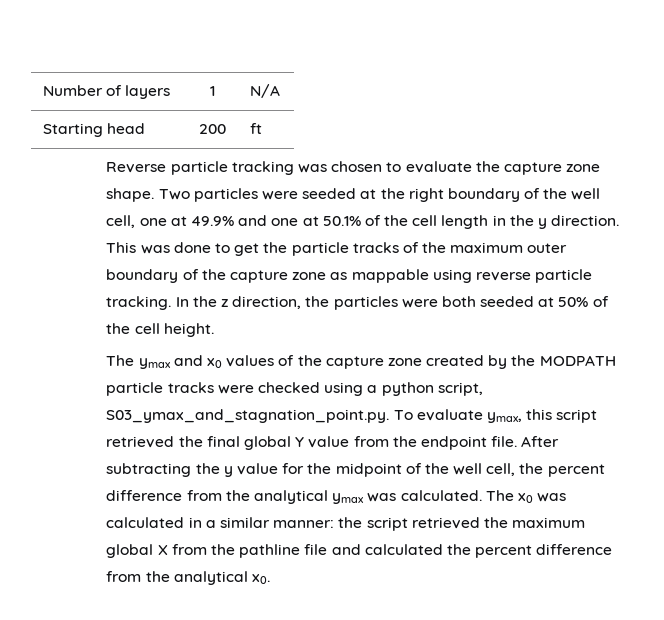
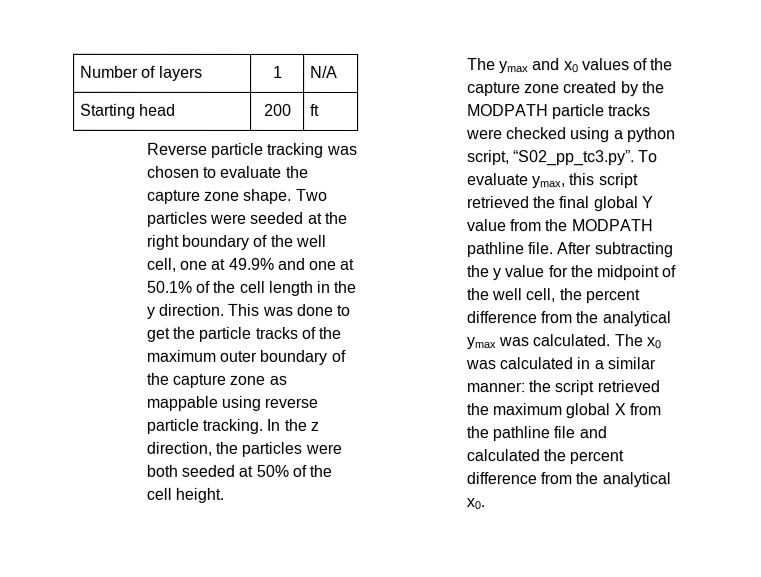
[106,409,390,423] S03_ymax_and_stagnation_point.py. -> [512,150,635,167] “S02_pp_tc3.py”.
[420,436,487,450] endpoint -> [571,219,654,232] [466,242,525,258] MODPATH pathline

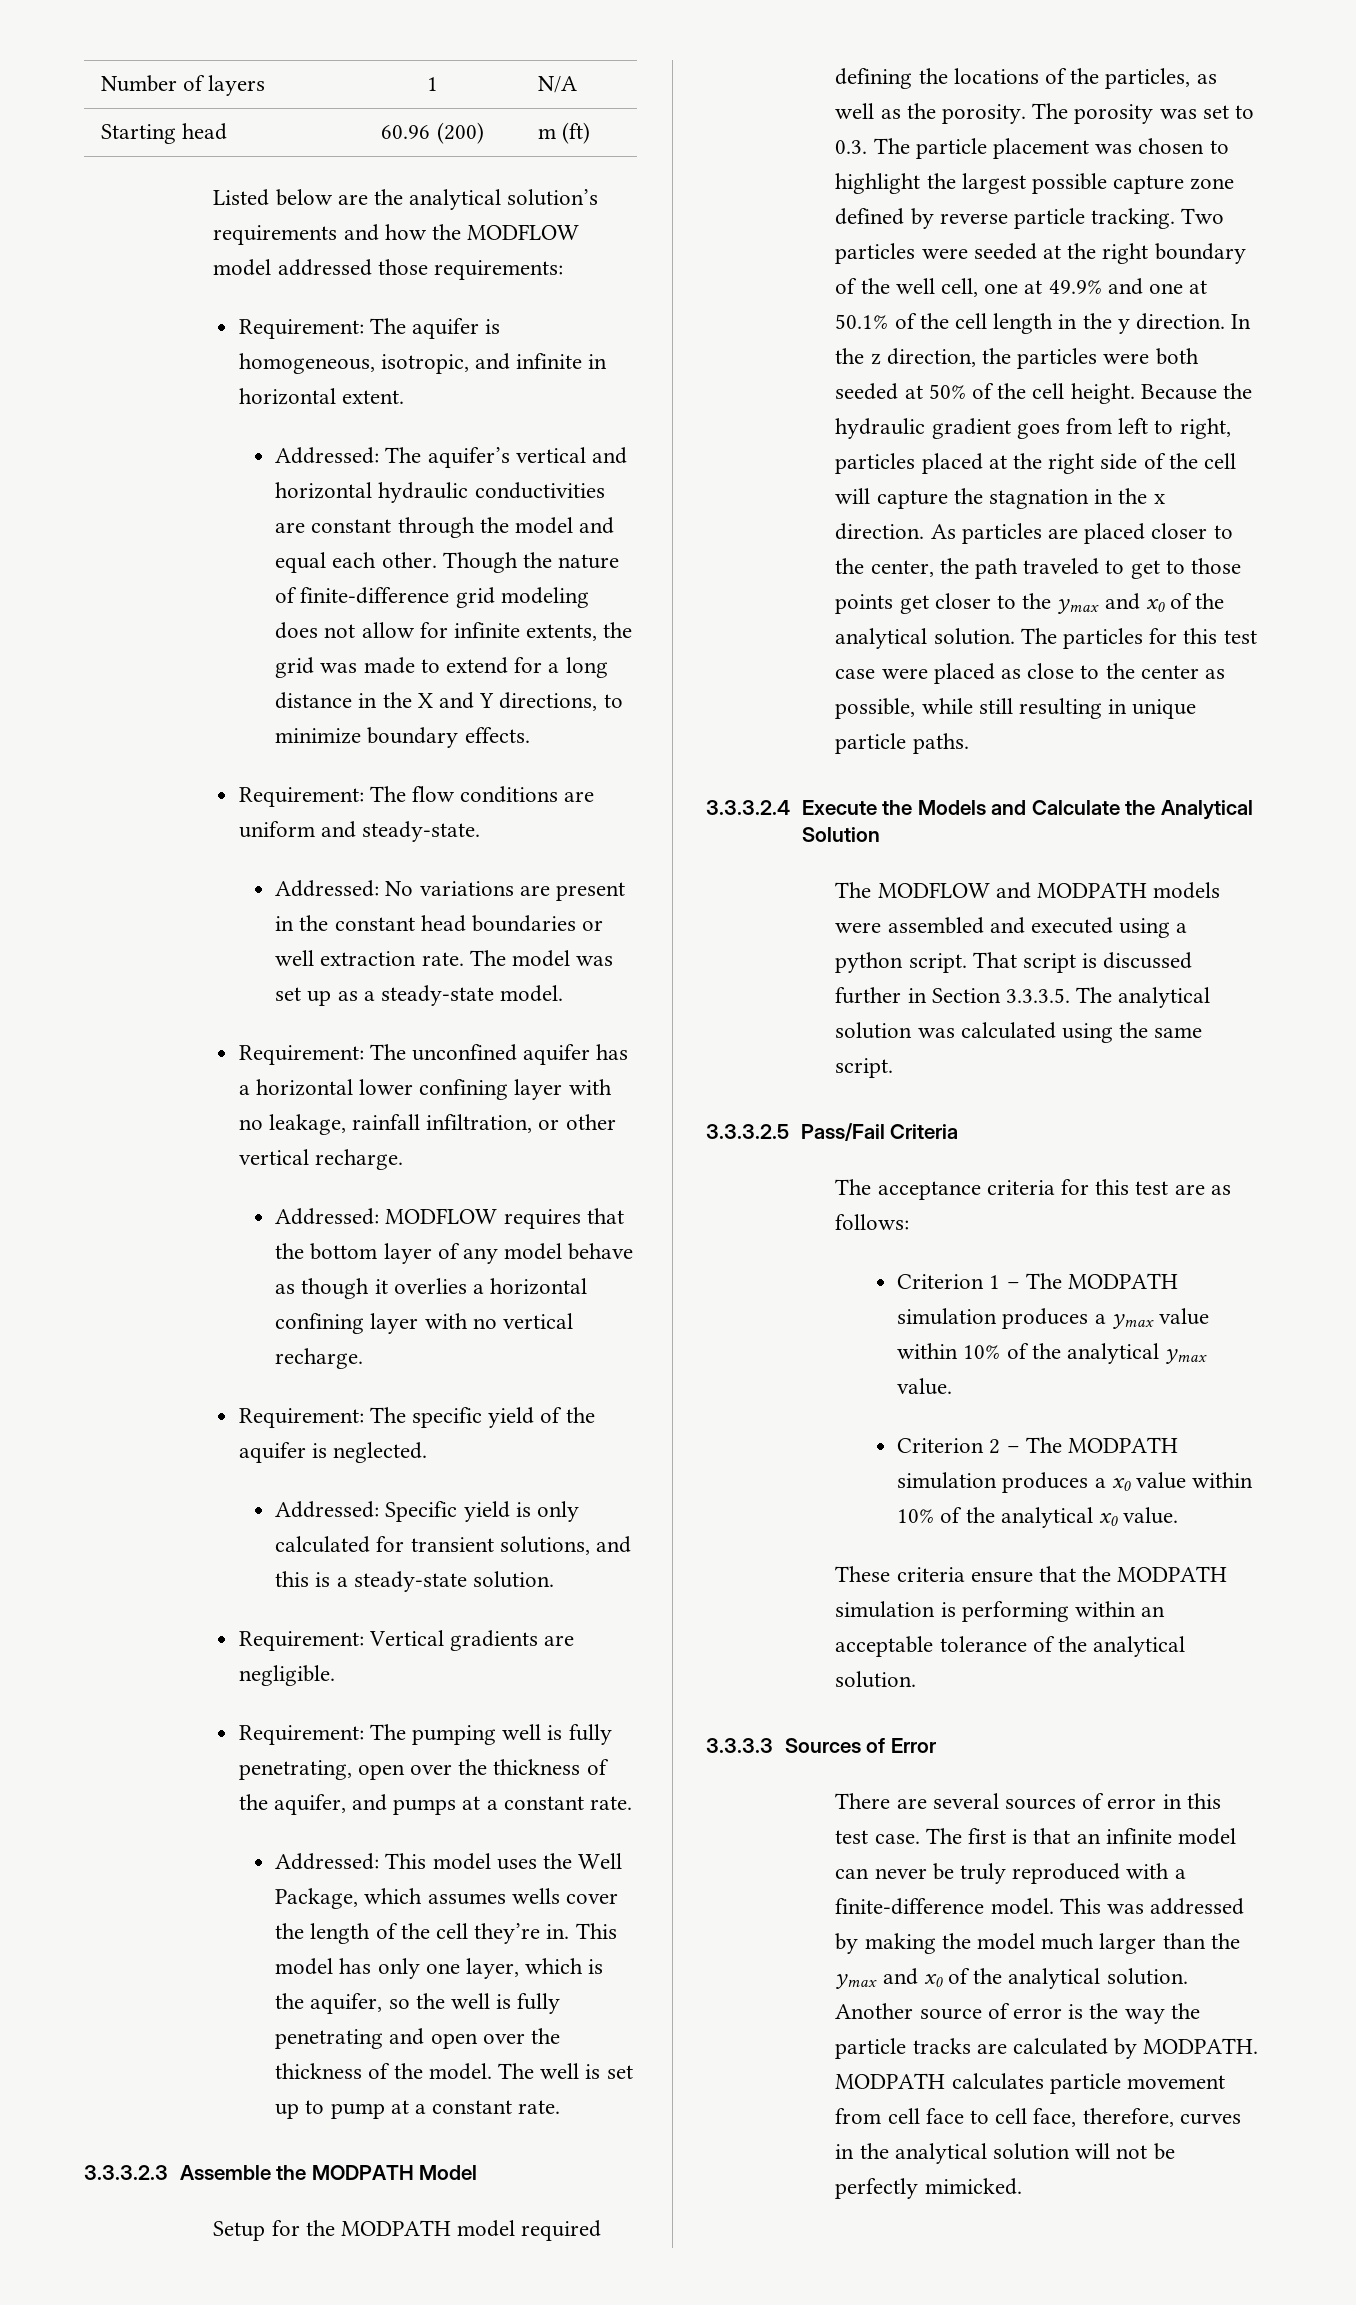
[263,103,292,116] [310,103,321,116] [146,142,358,158] [146,165,309,178] [146,188,293,204] 200 | ft // Reverse particle tracking was chosen to evaluate the capture zone shape. -> [381,122,484,144] [538,122,591,144] [213,189,599,210] [213,224,580,245] [213,259,563,280] [238,318,501,339] [238,353,608,374] [238,388,404,405] [275,447,628,468] [275,482,605,503] [275,517,615,538] [275,552,620,573] [275,587,589,608] [275,622,633,641] [275,657,608,678] [275,692,623,711] [275,727,530,748] [238,786,595,807] [238,821,481,842] [275,880,626,901] [275,915,604,932] [275,950,614,967] [275,985,564,1006] [238,1044,629,1065] [238,1079,612,1100] [238,1114,616,1135] [238,1149,403,1170] [275,1208,624,1229] [275,1243,634,1264] [275,1278,588,1299] [275,1313,574,1334] [275,1348,364,1369] [238,1407,595,1428] [238,1442,428,1463] [275,1501,580,1522] [275,1536,632,1555] [275,1571,555,1592] [238,1630,575,1651] [238,1665,335,1686] [238,1724,612,1745] [238,1759,609,1780] [238,1794,633,1815] [275,1853,623,1870] [275,1888,619,1909] [275,1923,617,1944] [275,1958,604,1979] [275,1993,561,2014] [275,2028,561,2049] [275,2063,633,2080] [275,2100,561,2119] [84,2165,478,2180] [213,2220,602,2241] [835,68,1217,89] [835,103,1254,124] [835,138,1229,159] [835,173,1235,194] [835,208,1176,229] 60.96 (200) | m (ft) // Listed below are the analytical solution’s requirements and how the MODFLOW model addressed those requirements: // Requirement: The aquifer is homogeneous, isotropic, and infinite in horizontal extent. // Addressed: The aquifer’s vertical and horizontal hydraulic conductivities are constant through the model and equal each other. Though the nature of finite-difference grid modeling does not allow for infinite extents, the grid was made to extend for a long distance in the X and Y directions, to minimize boundary effects. // Requirement: The flow conditions are uniform and steady-state. // Addressed: No variations are present in the constant head boundaries or well extraction rate. The model was set up as a steady-state model. // Requirement: The unconfined aquifer has a horizontal lower confining layer with no leakage, rainfall infiltration, or other vertical recharge. // Addressed: MODFLOW requires that the bottom layer of any model behave as though it overlies a horizontal confining layer with no vertical recharge. // Requirement: The specific yield of the aquifer is neglected. // Addressed: Specific yield is only calculated for transient solutions, and this is a steady-state solution. // Requirement: Vertical gradients are negligible. // Requirement: The pumping well is fully penetrating, open over the thickness of the aquifer, and pumps at a constant rate. // Addressed: This model uses the Well Package, which assumes wells cover the length of the cell they’re in. This model has only one layer, which is the aquifer, so the well is fully penetrating and open over the thickness of the model. The well is set up to pump at a constant rate. // 3.3.3.2.3 Assemble the MODPATH Model // Setup for the MODPATH model required defining the locations of the particles, as well as the porosity. The porosity was set to 0.3. The particle placement was chosen to highlight the largest possible capture zone defined by reverse particle tracking.
[227,303,351,316] [145,326,342,342] [145,349,346,365] [145,372,287,388] [145,395,319,411] [145,418,263,434] This was done to get the particle tracks of the maximum outer boundary of the capture zone as mappable using reverse particle tracking. -> (1225, 321) none
[466,58,674,74] [466,81,665,97] [466,104,652,120] [465,127,676,143] [466,150,659,167] [466,173,639,189] [466,196,654,212] [466,219,654,232] [466,242,674,258] [466,265,678,281] [465,288,640,304] [465,311,671,327] [465,334,661,350] [464,357,656,370] [465,380,660,396] [465,403,661,419] [465,426,607,442] [465,449,625,465] [465,472,671,488] [465,498,485,510] // The ymax and x0 values of the capture zone created by the MODPATH particle tracks were checked using a python script, “S02_pp_tc3.py”. To evaluate ymax, this script retrieved the final global Y value from the MODPATH pathline file. After subtracting the y value for the midpoint of the well cell, the percent difference from the analytical ymax was calculated. The x0 was calculated in a similar manner: the script retrieved the maximum global X from the pathline file and calculated the percent difference from the analytical x0. -> [1140,383,1252,400] [835,418,1231,439] [835,453,1236,474] [835,488,1165,509] [835,523,1233,544] [835,558,1241,579] [835,593,1225,614] [835,628,1257,649] [835,663,1225,684] [835,698,1197,719] [835,733,969,754] [706,800,1253,820] [801,827,880,842] [835,882,1221,899] [835,917,1188,938] [835,952,1193,973] [835,987,1211,1008] [835,1022,1203,1043] [835,1058,894,1078] [706,1123,959,1141] [835,1179,1231,1200] [835,1214,910,1230] [897,1273,1179,1289] [897,1308,1210,1329] [897,1343,1208,1364] [897,1378,953,1395] [897,1437,1179,1454] [897,1472,1254,1493] [897,1507,1179,1528] [835,1566,1228,1583] [835,1601,1166,1622] [835,1636,1186,1657] [835,1671,917,1688] [706,1738,936,1753] [835,1793,1221,1810] [835,1828,1236,1845] [835,1863,1186,1884] [835,1898,1245,1915] [835,1933,1240,1954] [835,1968,1188,1989] [835,2003,1200,2024] [835,2038,1259,2059] [835,2073,1225,2094] [835,2108,1241,2127] [835,2143,1175,2164] [835,2178,1022,2199] Because the hydraulic gradient goes from left to right, particles placed at the right side of the cell will capture the stagnation in the x direction. As particles are placed closer to the center, the path traveled to get to those points get closer to the ymax and x0 of the analytical solution. The particles for this test case were placed as close to the center as possible, while still resulting in unique particle paths. // 3.3.3.2.4 Execute the Models and Calculate the Analytical Solution // The MODFLOW and MODPATH models were assembled and executed using a python script. That script is discussed further in Section 3.3.3.5. The analytical solution was calculated using the same script. // 3.3.3.2.5 Pass/Fail Criteria // The acceptance criteria for this test are as follows: // Criterion 1 – The MODPATH simulation produces a ymax value within 10% of the analytical ymax value. // Criterion 2 – The MODPATH simulation produces a x0 value within 10% of the analytical x0 value. // These criteria ensure that the MODPATH simulation is performing within an acceptable tolerance of the analytical solution. // 3.3.3.3 Sources of Error // There are several sources of error in this test case. The first is that an infinite model can never be truly reproduced with a finite-difference model. This was addressed by making the model much larger than the ymax and x0 of the analytical solution. Another source of error is the way the particle tracks are calculated by MODPATH. MODPATH calculates particle movement from cell face to cell face, therefore, curves in the analytical solution will not be perfectly mimicked.

